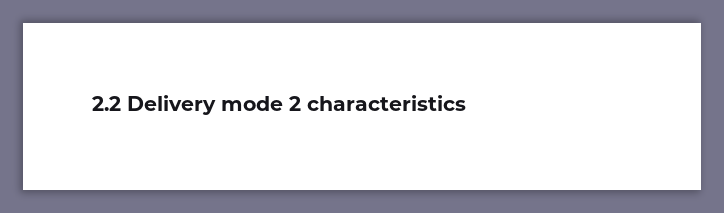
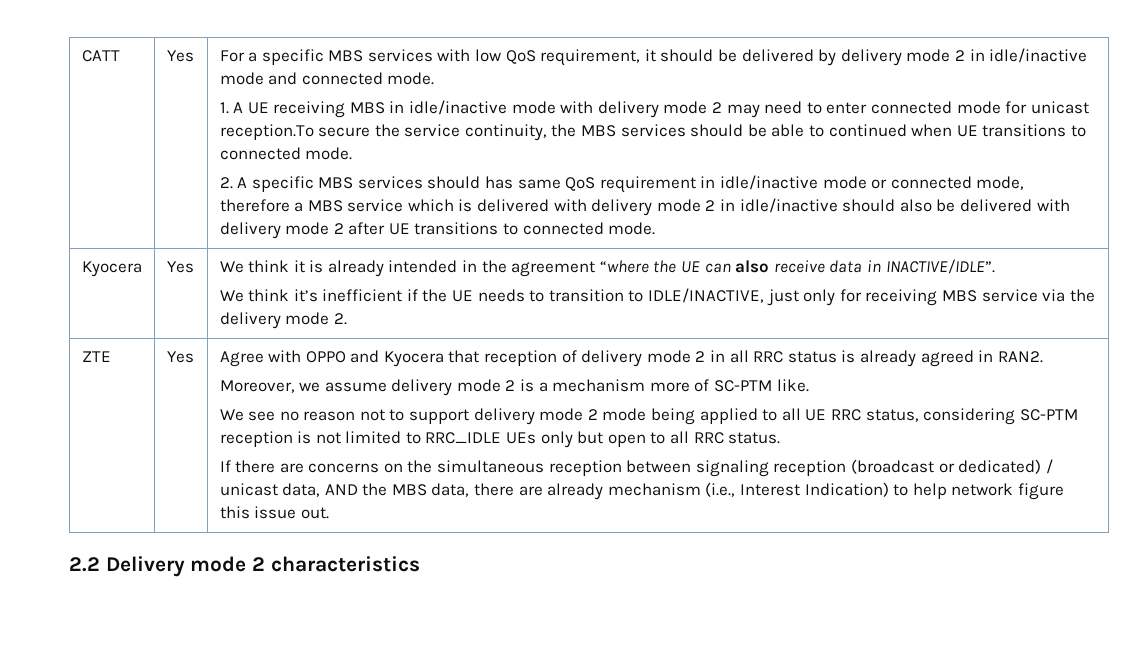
(92, 103) none -> [81,50,120,62] [166,50,194,62] [219,48,1088,66] [219,72,435,85] [219,100,1089,118] [219,124,1086,141] [219,147,353,160] [219,175,1025,193] [219,198,1070,216] [219,222,656,239] [81,261,142,277] [166,261,194,273] [219,259,995,277] [219,288,1095,306] [219,312,347,329] [81,351,111,362] [166,351,194,363] [219,350,1043,367] [219,379,809,396] [219,408,1078,425] [219,431,781,448] [219,459,1053,477] [219,482,1064,500] [219,506,329,519] CATT | Yes | For a specific MBS services with low QoS requirement, it should be delivered by delivery mode 2 in idle/inactive mode and connected mode. // 1. A UE receiving MBS in idle/inactive mode with delivery mode 2 may need to enter connected mode for unicast reception.To secure the service continuity, the MBS services should be able to continued when UE transitions to connected mode. // 2. A specific MBS services should has same QoS requirement in idle/inactive mode or connected mode, therefore a MBS service which is delivered with delivery mode 2 in idle/inactive should also be delivered with delivery mode 2 after UE transitions to connected mode. // Kyocera | Yes | We think it is already intended in the agreement “where the UE can also receive data in INACTIVE/IDLE”. // We think it’s inefficient if the UE needs to transition to IDLE/INACTIVE, just only for receiving MBS service via the delivery mode 2. // ZTE | Yes | Agree with OPPO and Kyocera that reception of delivery mode 2 in all RRC status is already agreed in RAN2. // Moreover, we assume delivery mode 2 is a mechanism more of SC-PTM like. // We see no reason not to support delivery mode 2 mode being applied to all UE RRC status, considering SC-PTM reception is not limited to RRC_IDLE UEs only but open to all RRC status. // If there are concerns on the simultaneous reception between signaling reception (broadcast or dedicated) / unicast data, AND the MBS data, there are already mechanism (i.e., Interest Indication) to help network figure this issue out. //

